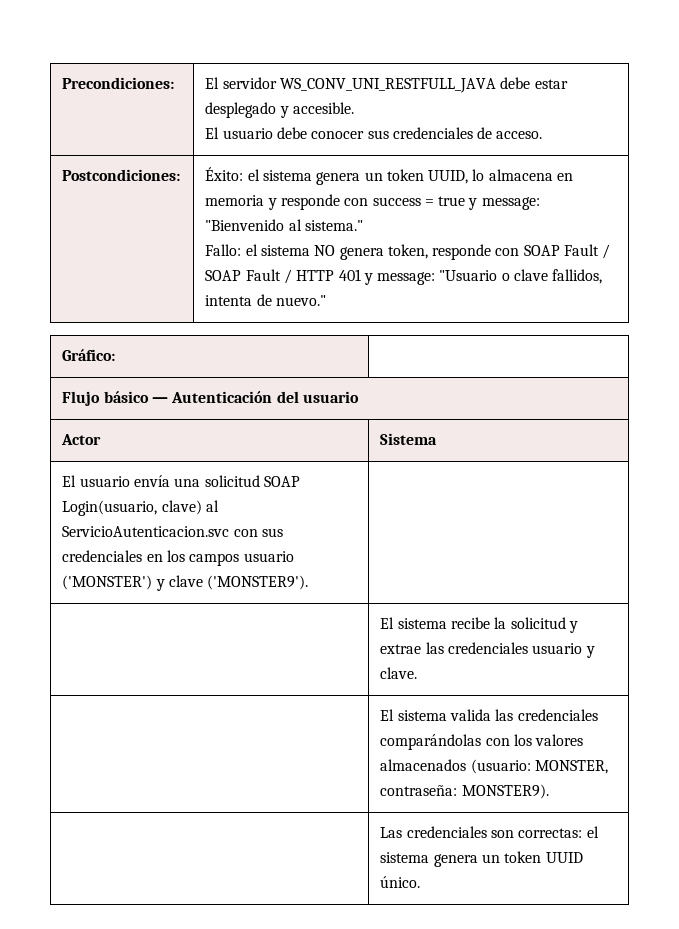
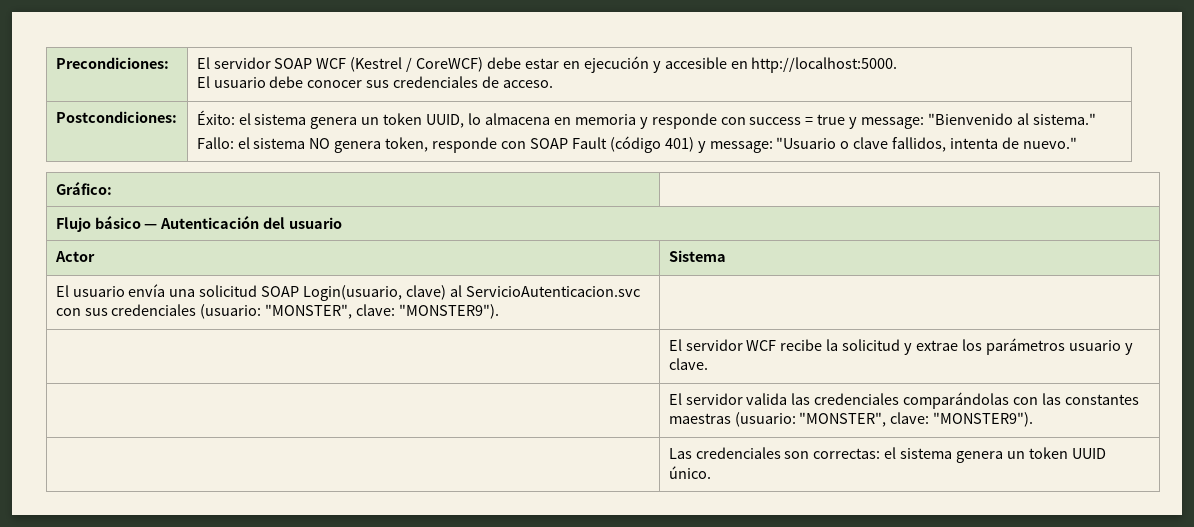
[279,77,568,93] [205,102,354,118] WS_CONV_UNI_RESTFULL_JAVA debe estar desplegado y accesible. -> [274,56,898,73] SOAP WCF (Kestrel / CoreWCF) debe estar en ejecución y accesible en http://localhost:5000.
[602,244,611,259] [205,269,361,284] / SOAP Fault / HTTP 401 -> [609,136,694,153] (código 401)
[146,550,294,566] [62,575,309,591] [380,617,447,629] en los campos usuario ('MONSTER') y clave ('MONSTER9'). | // | El sistema -> [200,304,500,319] [668,339,777,351] (usuario: "MONSTER", clave: "MONSTER9"). | // | El servidor WCF
[425,642,528,654] las credenciales -> [961,338,1065,355] los parámetros
[397,710,447,721] sistema -> [685,393,743,405] servidor
[513,734,584,746] [380,759,608,774] [380,784,549,799] los valores almacenados (usuario: MONSTER, contraseña: MONSTER9). -> [1042,393,1139,405] [668,412,1034,427] las constantes maestras (usuario: "MONSTER", clave: "MONSTER9").

